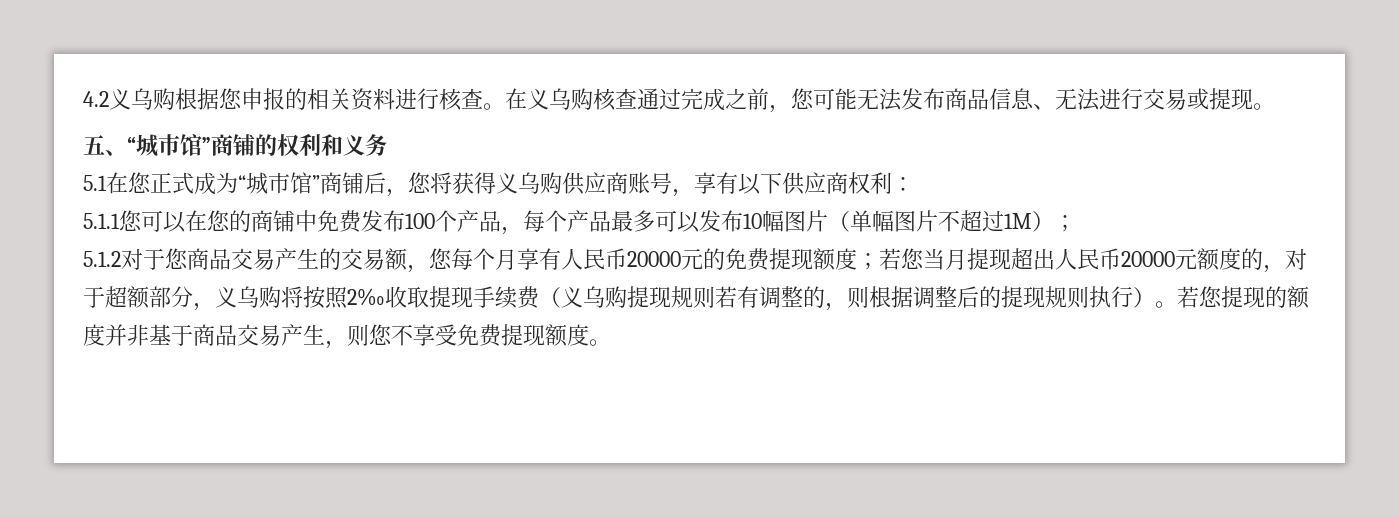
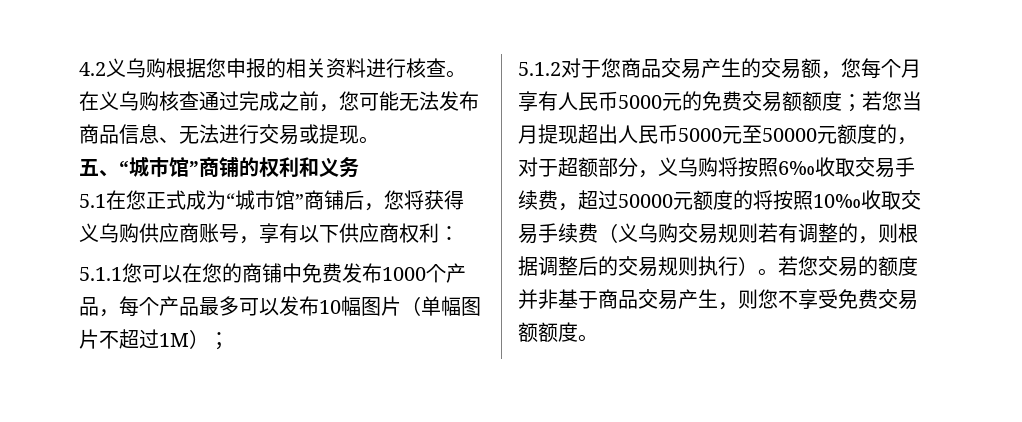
[405,213,435,229] 100 -> [382,267,426,281] 1000
[627,251,681,267] 20000 -> [618,95,662,109] 5000
[769,248,813,270] 提现 -> [742,91,802,112] 交易额
[1121,251,1175,267] 20000 -> [678,125,817,144] 5000元至50000
[347,286,473,308] 2‰收取提现 -> [778,157,915,178] [518,190,921,211] [518,224,538,244] 6‰收取交易手续费，超过50000元额度的将按照10‰收取交易
[627,286,671,308] 提现 -> [678,223,718,244] 交易
[1001,286,1045,308] 提现 -> [618,256,658,277] 交易
[1221,286,1265,308] 提现 -> [818,256,858,277] 交易
[501,324,545,346] 提现 -> [878,289,918,310] [518,322,538,342] 交易额

